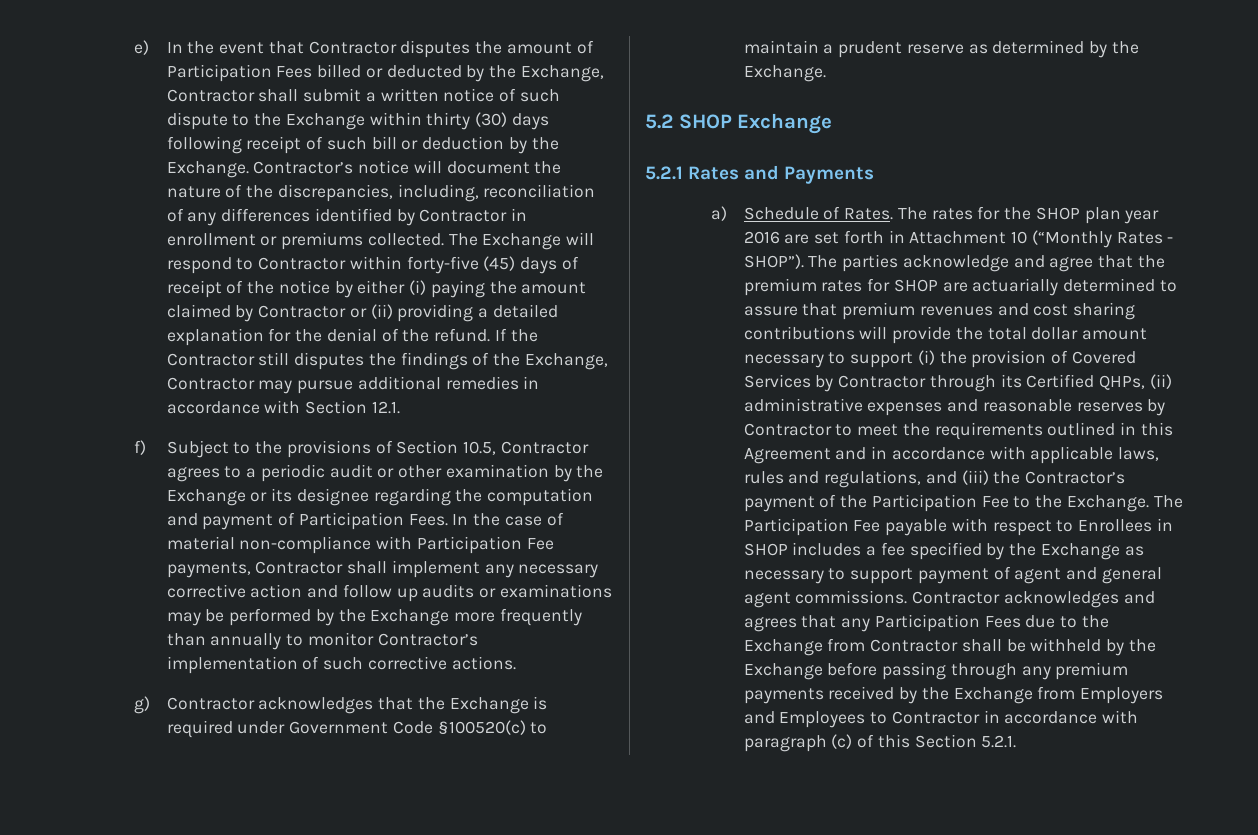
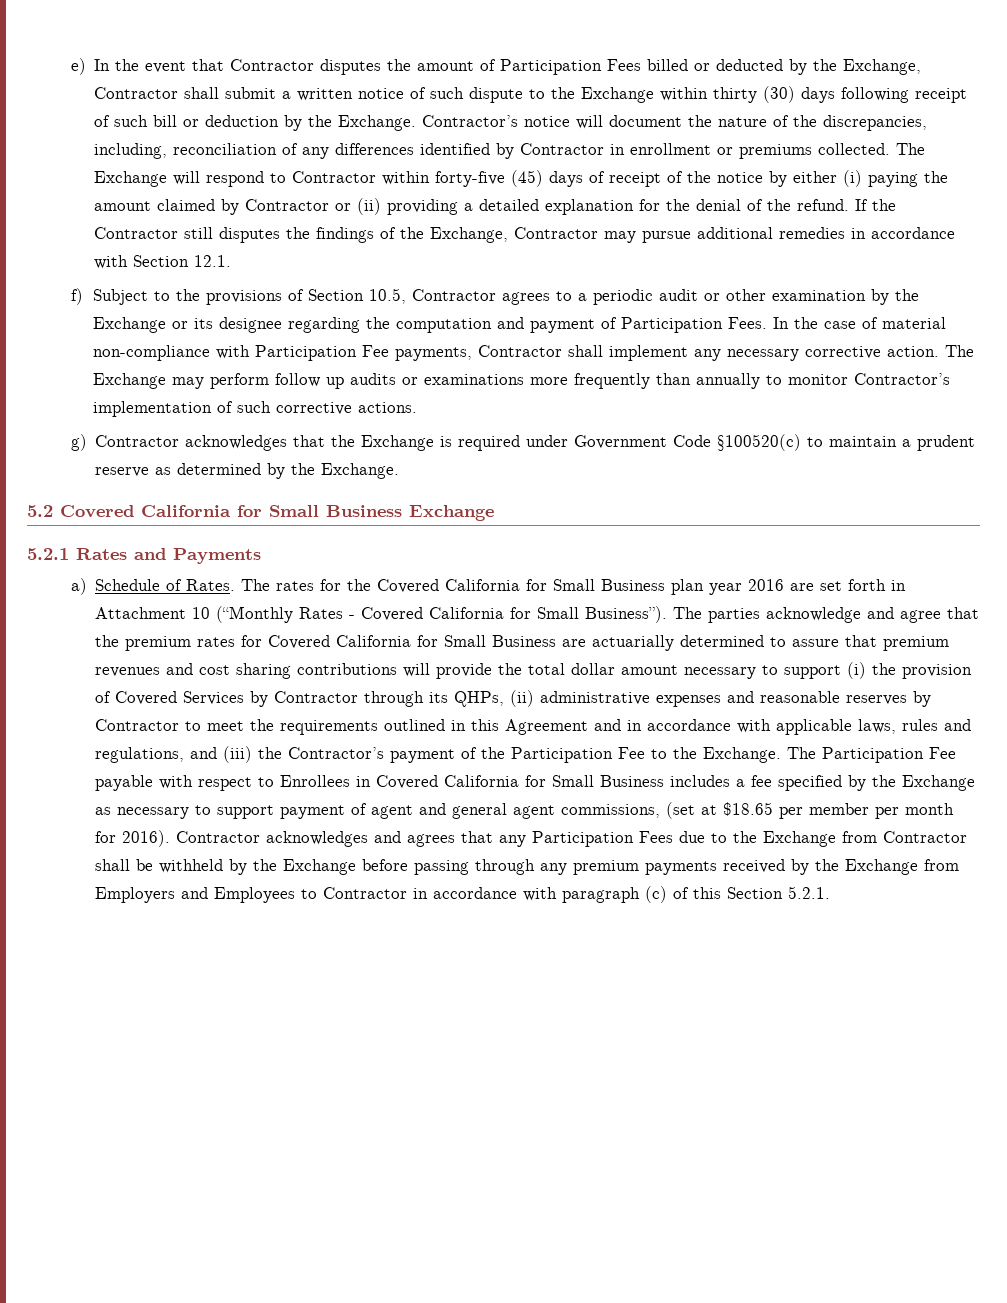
[250,584,339,598] action and -> [887,345,975,357] [93,373,270,389] action. The Exchange may perform
[166,608,450,626] may be performed by the Exchange -> (525, 379) none
[678,114,732,129] SHOP -> [60,505,402,518] Covered California for Small Business
[1035,207,1080,220] SHOP -> [377,579,666,593] Covered California for Small Business
[743,254,804,269] SHOP”). -> [361,606,668,623] Covered California for Small Business”).
[893,279,938,292] SHOP -> [268,635,557,649] Covered California for Small Business
[1026,374,1095,388] Certified -> (449, 697) none
[743,543,788,556] SHOP -> [376,775,665,789] Covered California for Small Business
[795,590,908,604] commissions. -> [561,802,955,819] [95,830,171,847] commissions, (set at $18.65 per member per month for 2016).

